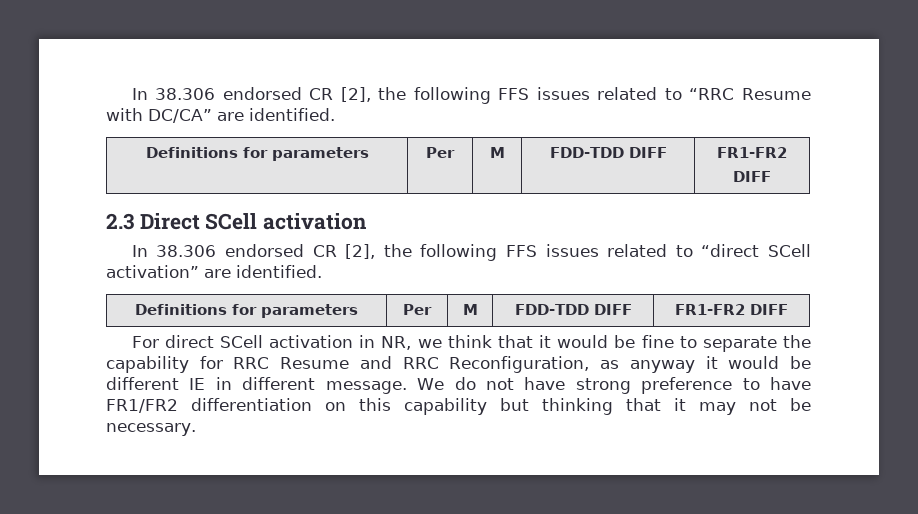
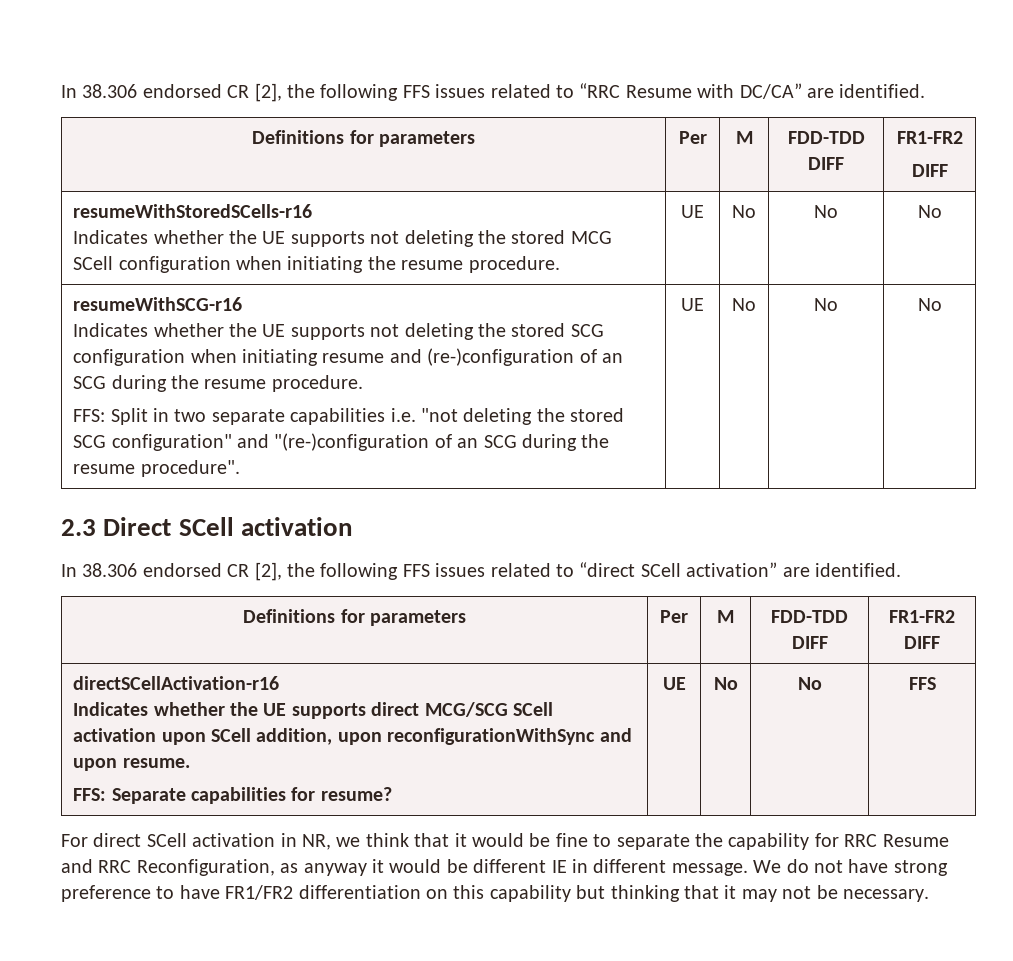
(771, 176) none -> [73,204,313,218] [73,230,612,247] [73,256,560,273] [681,205,704,218] [732,205,756,218] [814,205,838,218] [917,205,942,218] [73,297,243,311] [73,323,604,340] [73,348,624,366] [73,375,363,392] [73,408,625,425] [73,433,610,451] [73,460,240,477] [681,298,704,311] [732,298,756,311] [814,298,838,311] [917,298,942,311] // resumeWithStoredSCells-r16 // Indicates whether the UE supports not deleting the stored MCG SCell configuration when initiating the resume procedure. | UE | No | No | No // resumeWithSCG-r16 // Indicates whether the UE supports not deleting the stored SCG configuration when initiating resume and (re-)configuration of an SCG during the resume procedure. // FFS: Split in two separate capabilities i.e. "not deleting the stored SCG configuration" and "(re-)configuration of an SCG during the resume procedure". | UE | No | No | No
(788, 309) none -> [73,676,280,690] [73,702,554,719] [73,728,632,745] [73,758,190,771] [73,787,392,804] [662,677,686,690] [713,677,738,690] [797,677,822,690] [908,677,936,690] // directSCellActivation-r16 // Indicates whether the UE supports direct MCG/SCG SCell activation upon SCell addition, upon reconfigurationWithSync and upon resume. // FFS: Separate capabilities for resume? | UE | No | No | FFS

